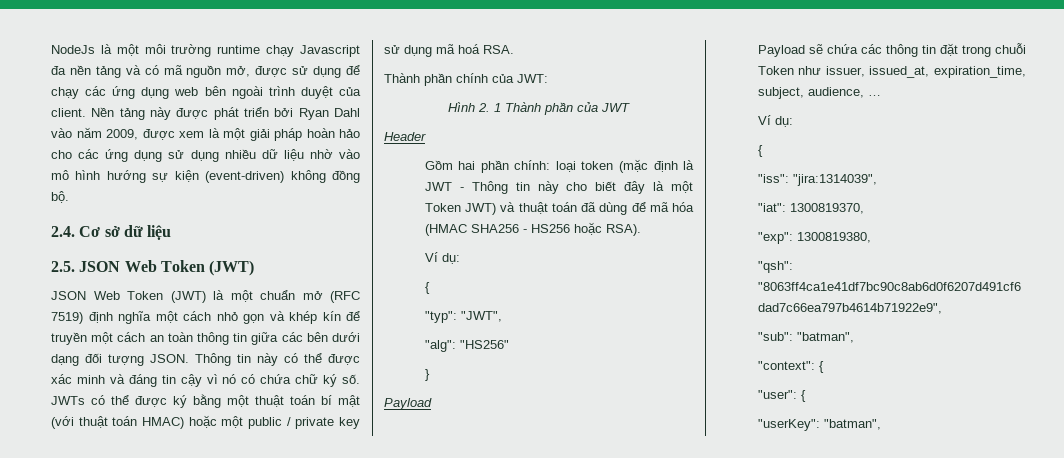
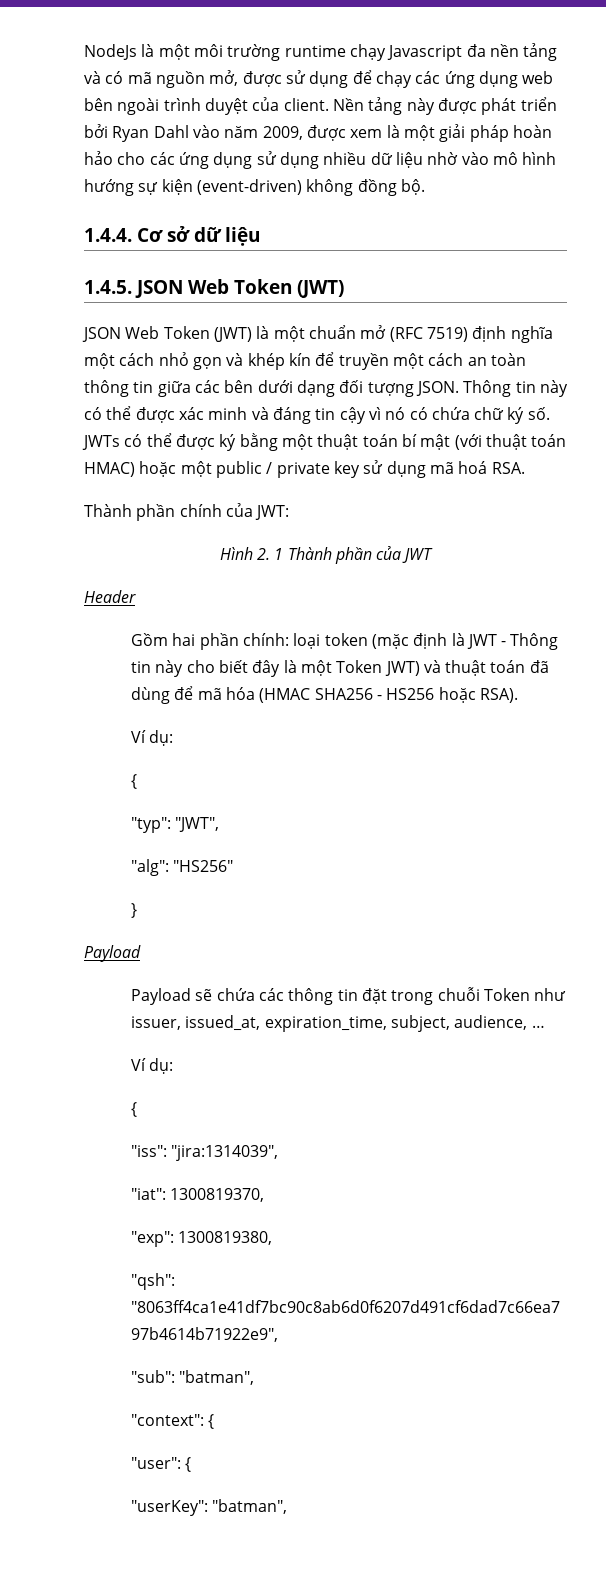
[51,226,75,237] 2.4. -> [84,228,132,242] 1.4.4.
[51,261,75,272] 2.5. -> [84,280,132,294] 1.4.5.

